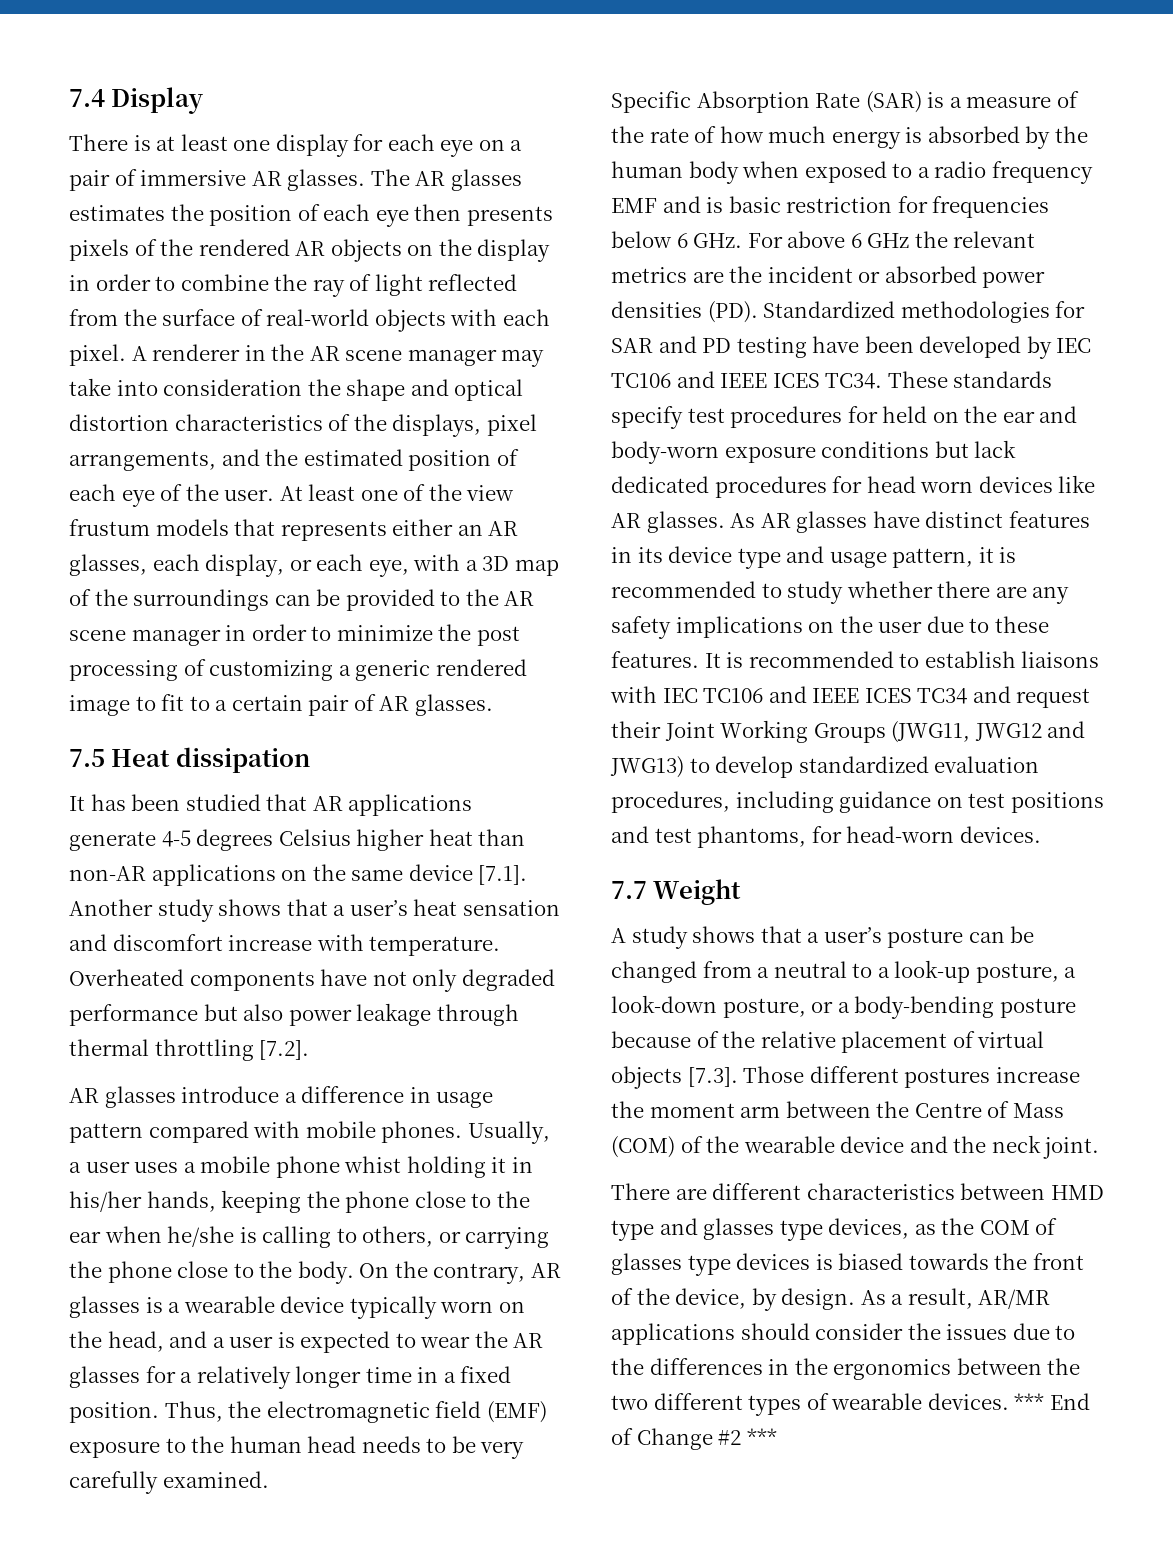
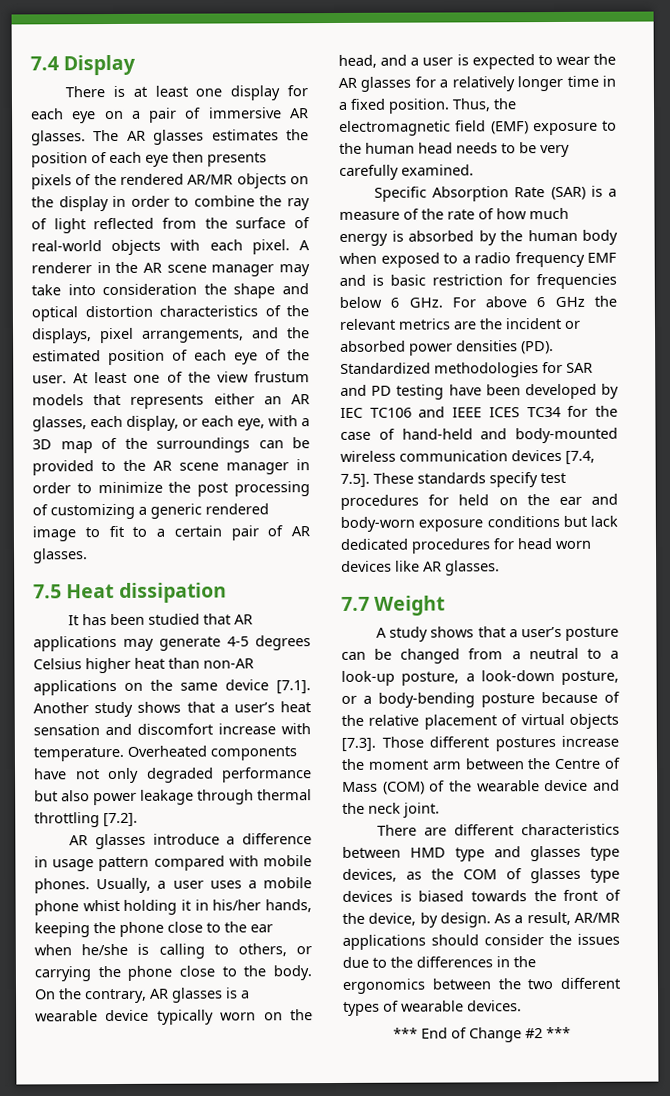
[295,241,326,256] AR -> [187,174,234,185] AR/MR
(473, 805) none -> [123,638,154,651] may
[825,373,883,389] TC34. -> [526,405,618,418] [340,427,618,444] [340,449,595,465] [340,473,370,488] TC34 for the case of hand-held and body-mounted wireless communication devices [7.4, 7.5].
[730,511,1090,533] [611,546,1017,569] [611,581,1070,604] [611,616,1049,639] [611,651,1100,668] [610,686,1091,708] [611,720,1086,743] [610,756,1040,778] [611,791,1104,813] [611,826,1041,848] As AR glasses have distinct features in its device type and usage pattern, it is recommended to study whether there are any safety implications on the user due to these features. It is recommended to establish liaisons with IEC TC106 and IEEE ICES TC34 and request their Joint Working Groups (JWG11, JWG12 and JWG13) to develop standardized evaluation procedures, including guidance on test positions and test phantoms, for head-worn devices. -> (500, 568) none
(1009, 1401) none -> (522, 1006) //

